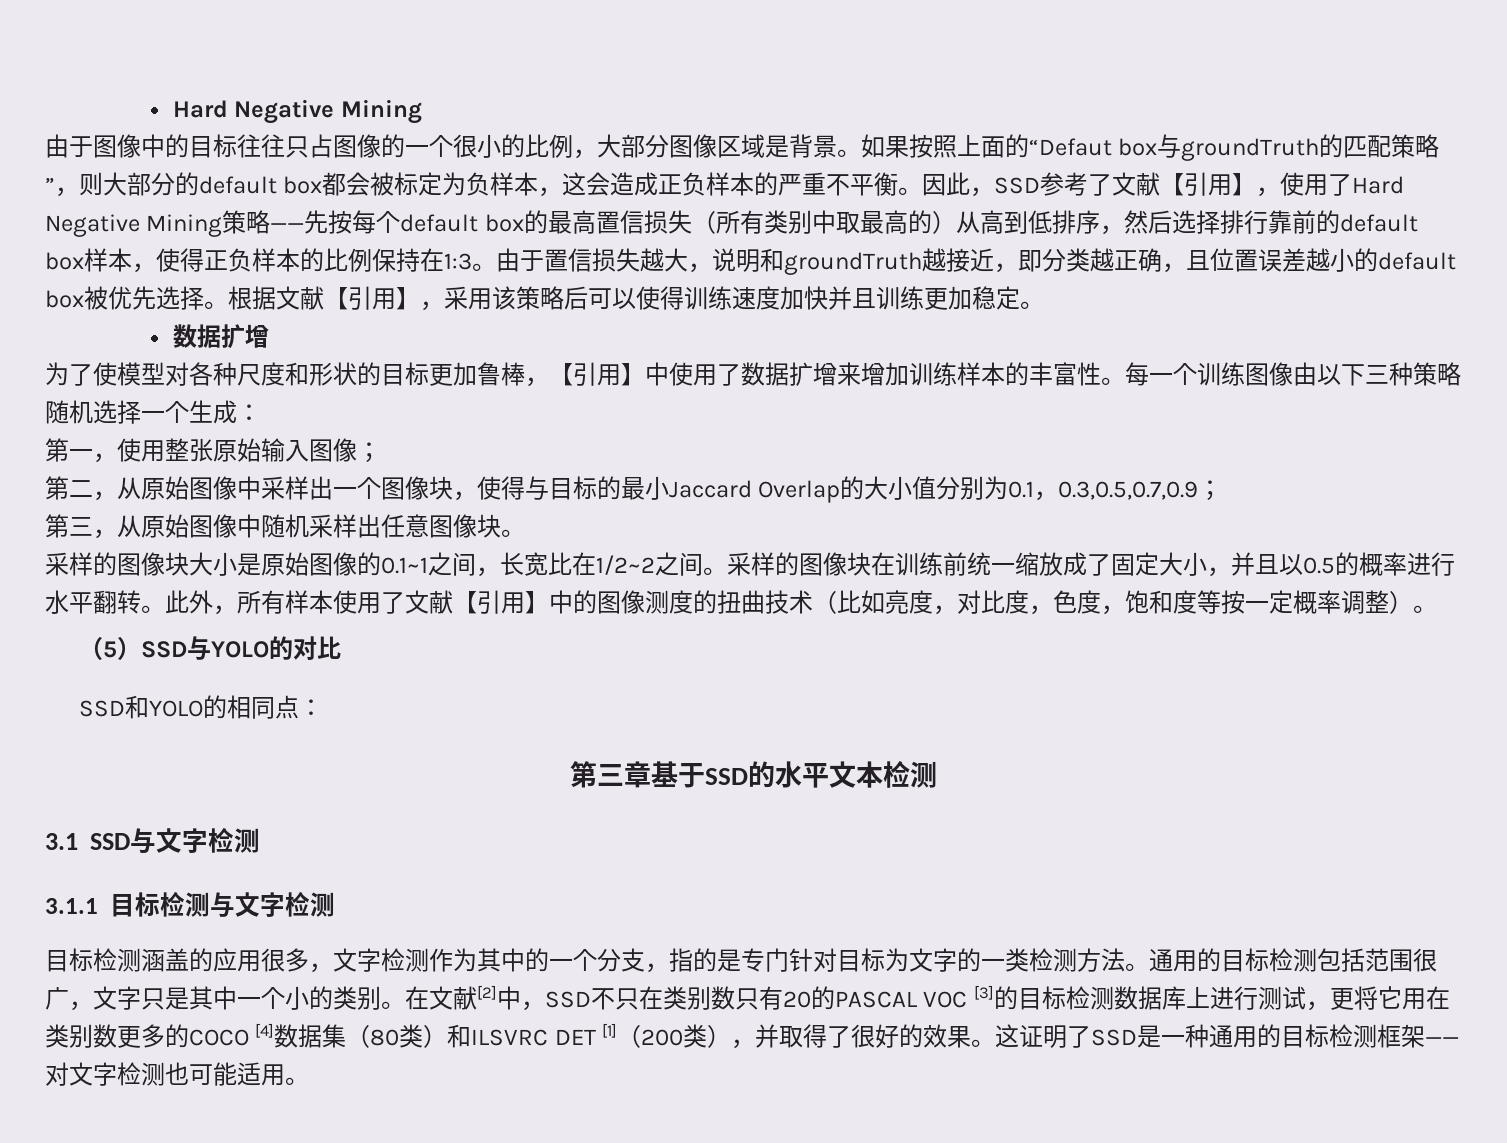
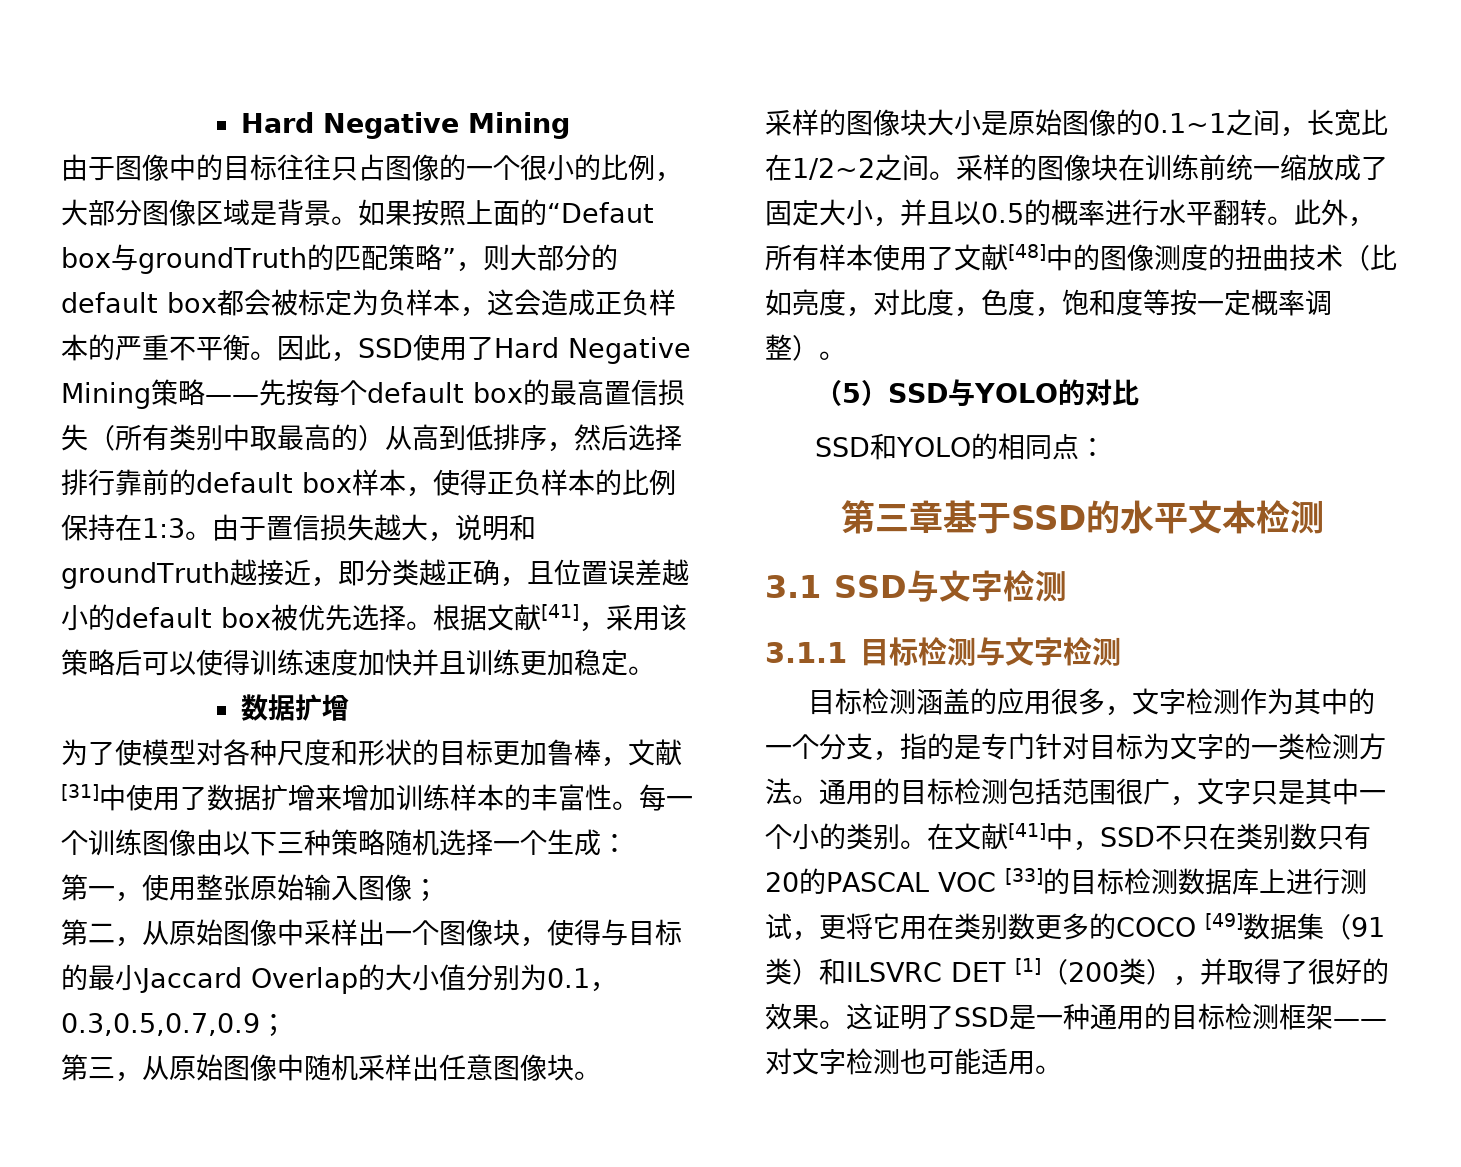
[1040,172,1281,197] 参考了文献【引用】， -> (413, 348) none
[324,286,420,310] 【引用】 -> [540,604,579,621] [41]
[549,362,645,386] 【引用】 -> [628,739,682,766] [61,784,99,801] 文献[31]
[453,590,549,614] 【引用】 -> [1008,244,1046,261] [48]
[477,985,497,1000] [2] -> [1008,823,1046,840] [41]
[973,985,994,1000] [3] -> [1004,868,1043,885] [33]
[255,1023,275,1038] [4] -> [1205,913,1243,930] [49]
[370,1029,400,1046] 80 -> [1351,917,1385,937] 91

